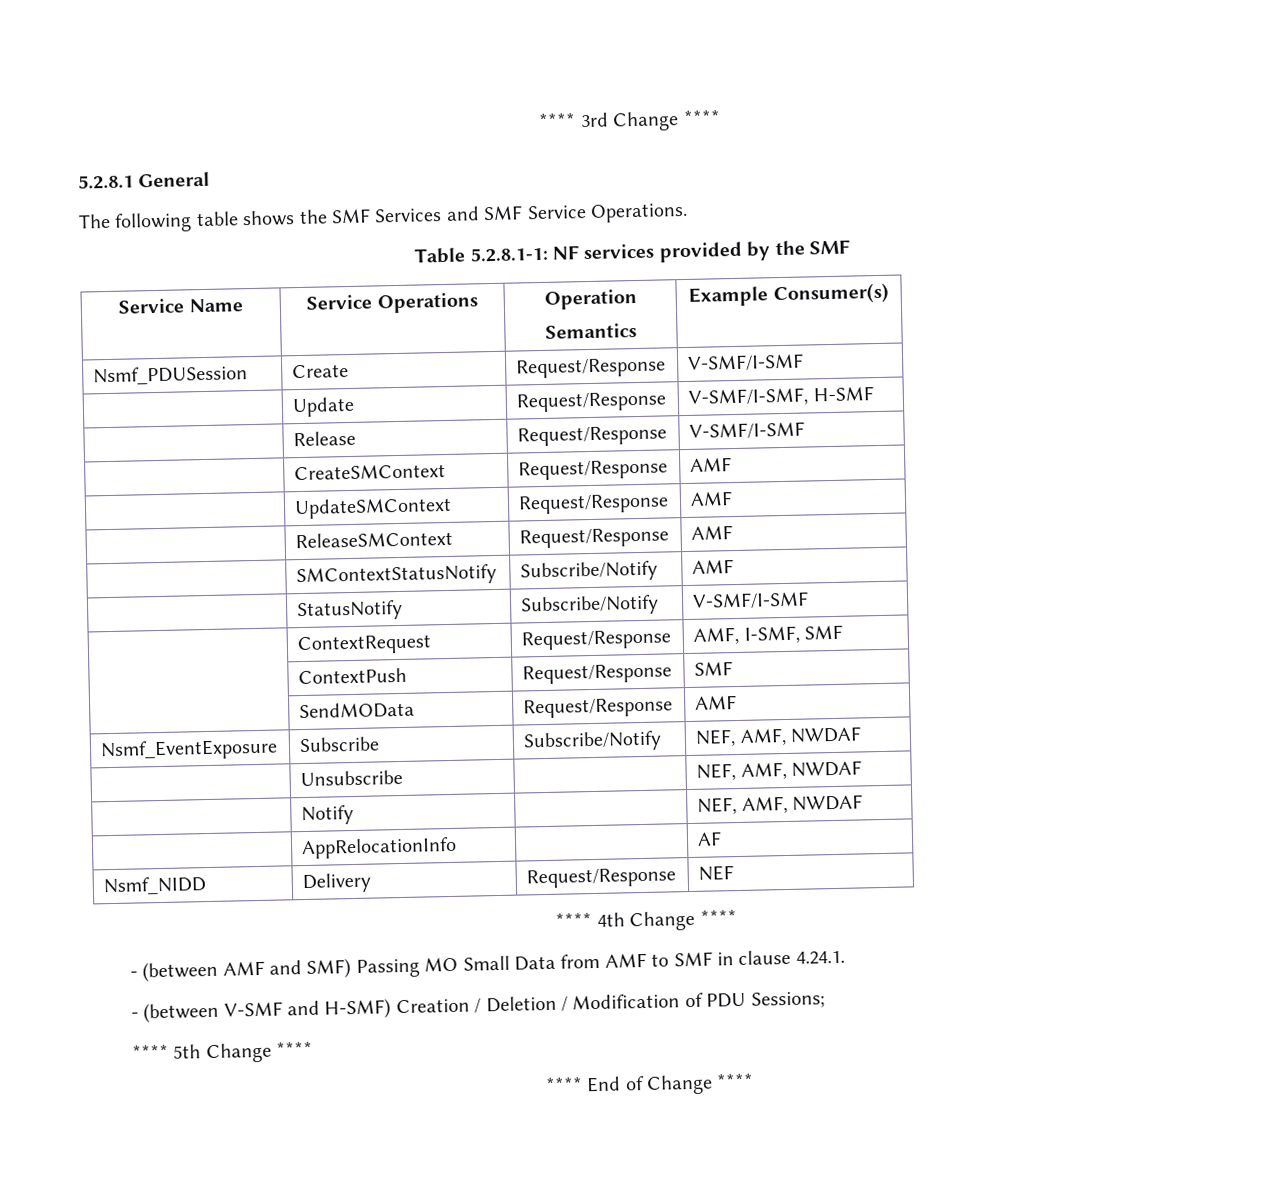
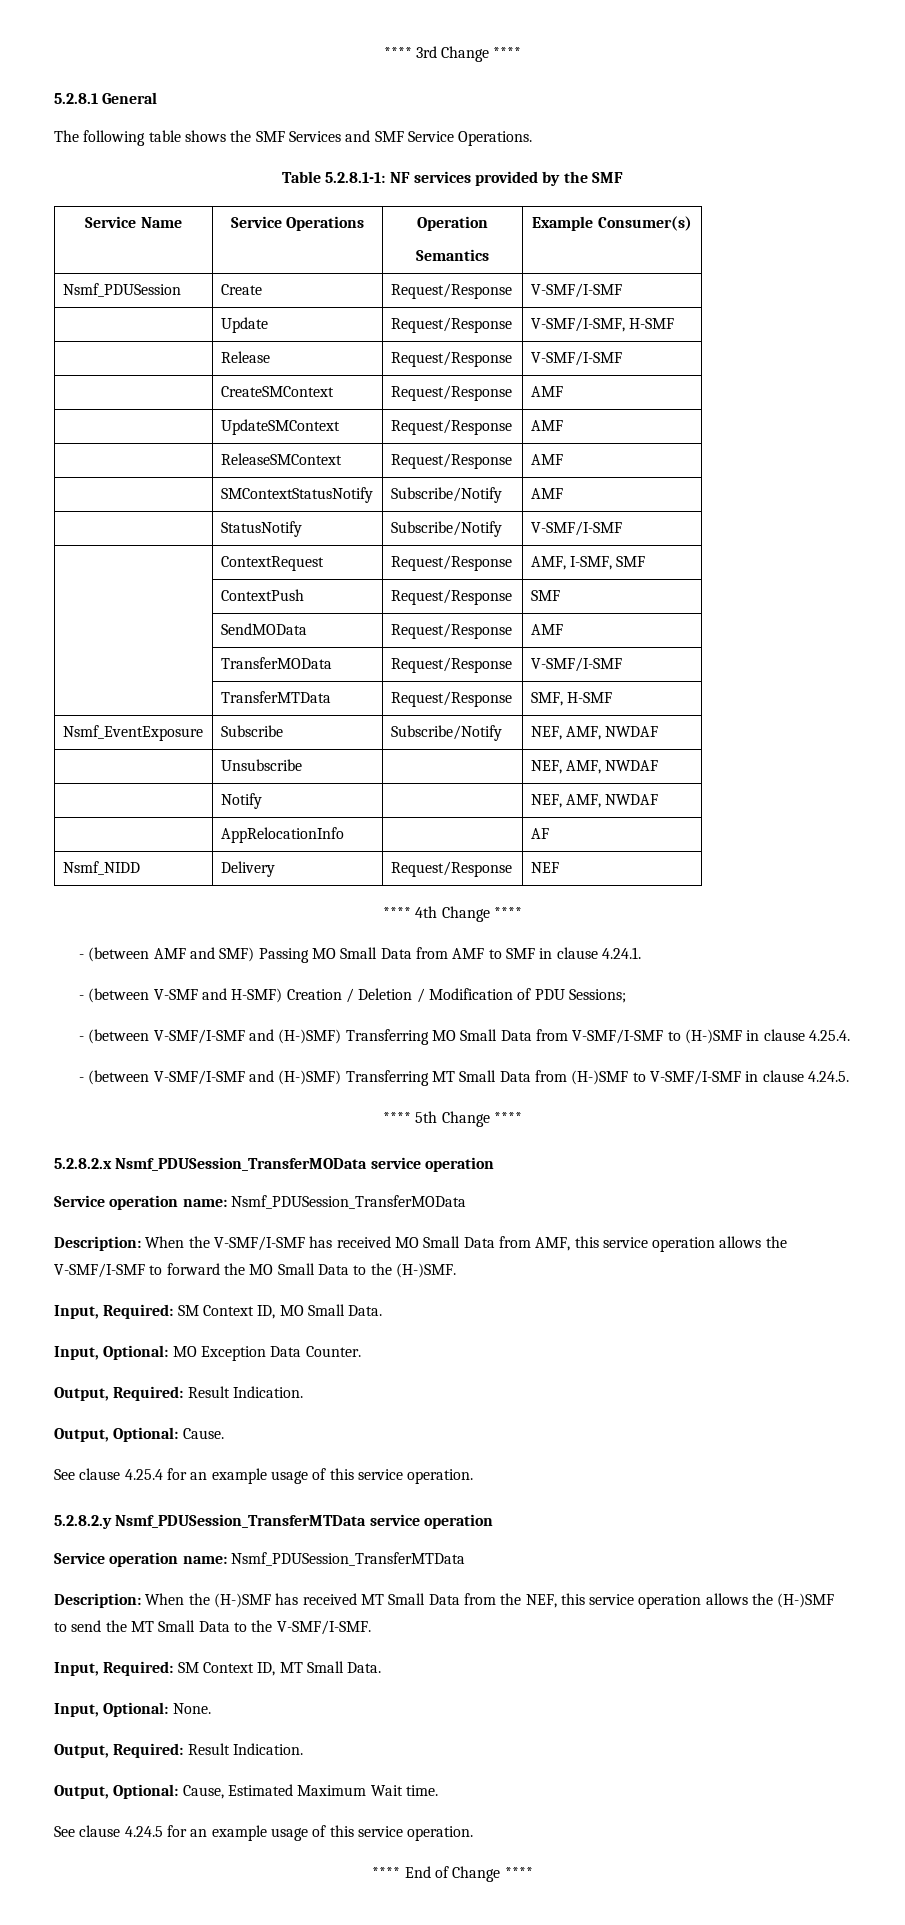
(738, 702) none -> [220,657,332,669] [390,657,512,673] [530,657,622,672] [220,691,331,703] [390,691,512,707] [530,692,613,706] // | TransferMOData | Request/Response | V-SMF/I-SMF // | TransferMTData | Request/Response | SMF, H-SMF
[131,1040,314,1064] **** 5th Change **** -> [79,1029,850,1045] [79,1070,849,1086] [383,1111,522,1127] [54,1157,494,1172] [54,1195,466,1210] [54,1236,787,1252] [54,1263,456,1278] [54,1304,383,1319] [54,1345,361,1361] [54,1386,303,1401] [54,1427,224,1442] [54,1468,474,1484] [54,1514,493,1529] [54,1552,465,1567] [54,1593,835,1609] [54,1620,371,1635] [54,1661,382,1676] [54,1702,211,1717] [54,1743,303,1758] [54,1784,438,1799] [54,1825,474,1841] - (between V-SMF/I-SMF and (H-)SMF) Transferring MO Small Data from V-SMF/I-SMF to (H-)SMF in clause 4.25.4. // - (between V-SMF/I-SMF and (H-)SMF) Transferring MT Small Data from (H-)SMF to V-SMF/I-SMF in clause 4.24.5. // **** 5th Change **** // 5.2.8.2.x Nsmf_PDUSession_TransferMOData service operation // Service operation name: Nsmf_PDUSession_TransferMOData // Description: When the V-SMF/I-SMF has received MO Small Data from AMF, this service operation allows the V-SMF/I-SMF to forward the MO Small Data to the (H-)SMF. // Input, Required: SM Context ID, MO Small Data. // Input, Optional: MO Exception Data Counter. // Output, Required: Result Indication. // Output, Optional: Cause. // See clause 4.25.4 for an example usage of this service operation. // 5.2.8.2.y Nsmf_PDUSession_TransferMTData service operation // Service operation name: Nsmf_PDUSession_TransferMTData // Description: When the (H-)SMF has received MT Small Data from the NEF, this service operation allows the (H-)SMF to send the MT Small Data to the V-SMF/I-SMF. // Input, Required: SM Context ID, MT Small Data. // Input, Optional: None. // Output, Required: Result Indication. // Output, Optional: Cause, Estimated Maximum Wait time. // See clause 4.24.5 for an example usage of this service operation.

